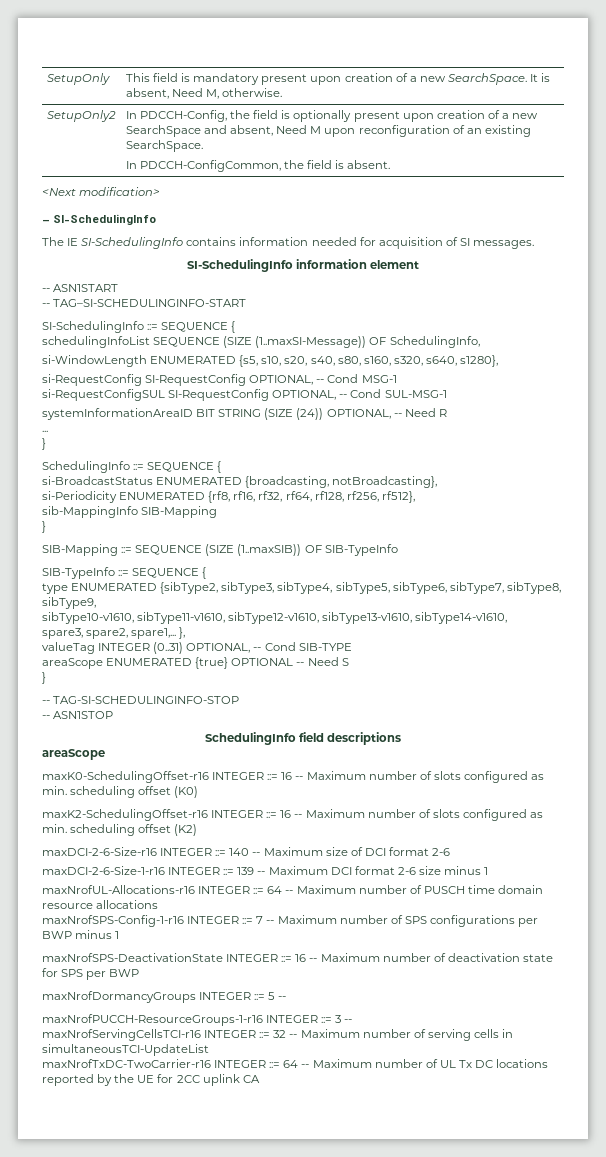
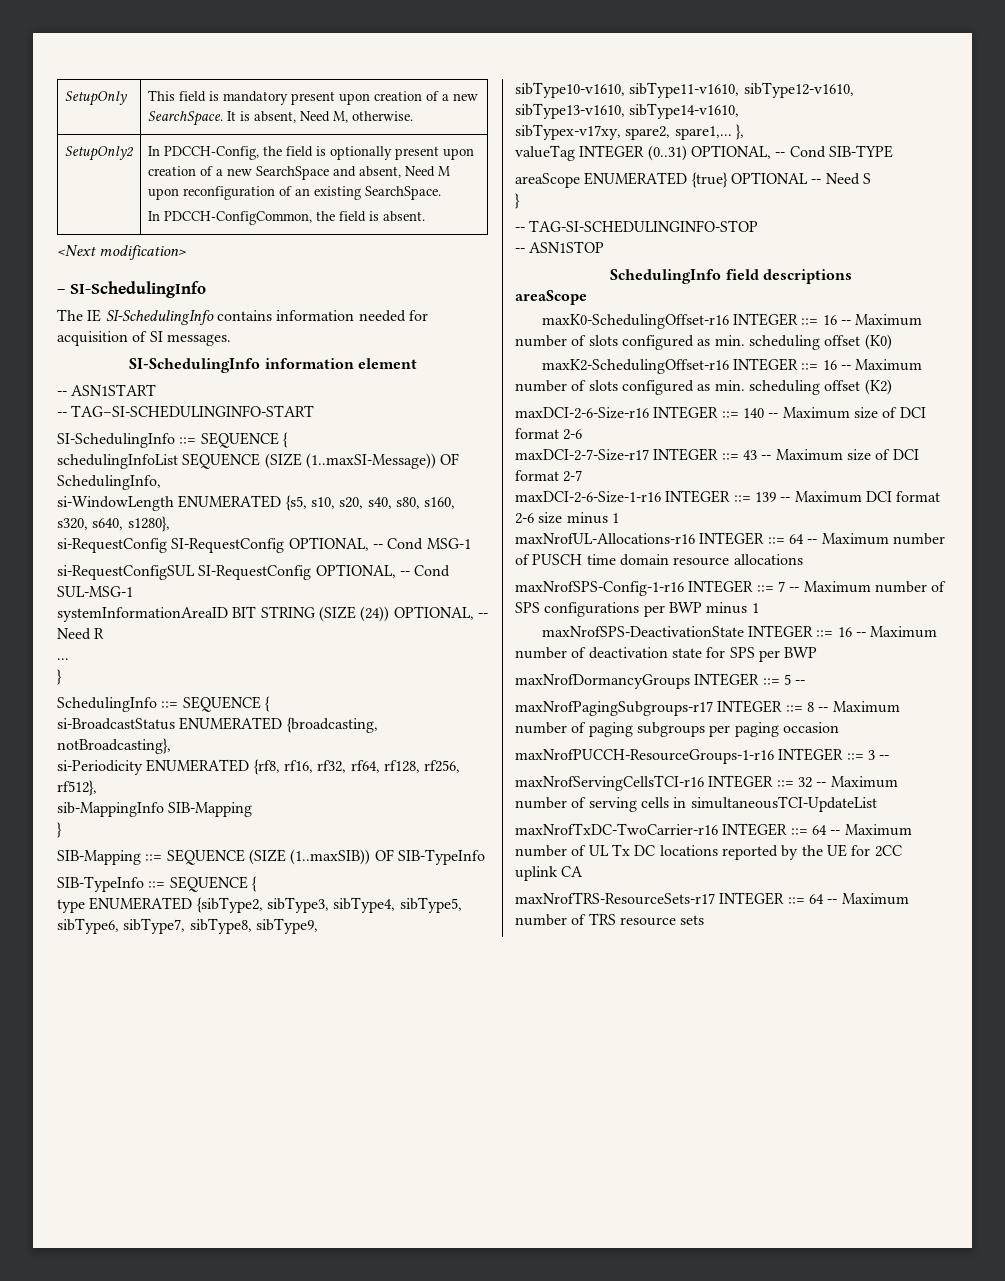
[42,628,83,639] spare3, -> [515,124,621,140] sibTypex-v17xy,
(451, 852) none -> [515,448,919,461] [515,470,583,482] // maxDCI-2-7-Size-r17 INTEGER ::= 43 -- Maximum size of DCI format 2-7
(287, 998) none -> [515,700,900,716] [515,722,839,737] // maxNrofPagingSubgroups-r17 INTEGER ::= 8 -- Maximum number of paging subgroups per paging occasion
(260, 1079) none -> [515,892,909,905] [515,913,705,926] // maxNrofTRS-ResourceSets-r17 INTEGER ::= 64 -- Maximum number of TRS resource sets

